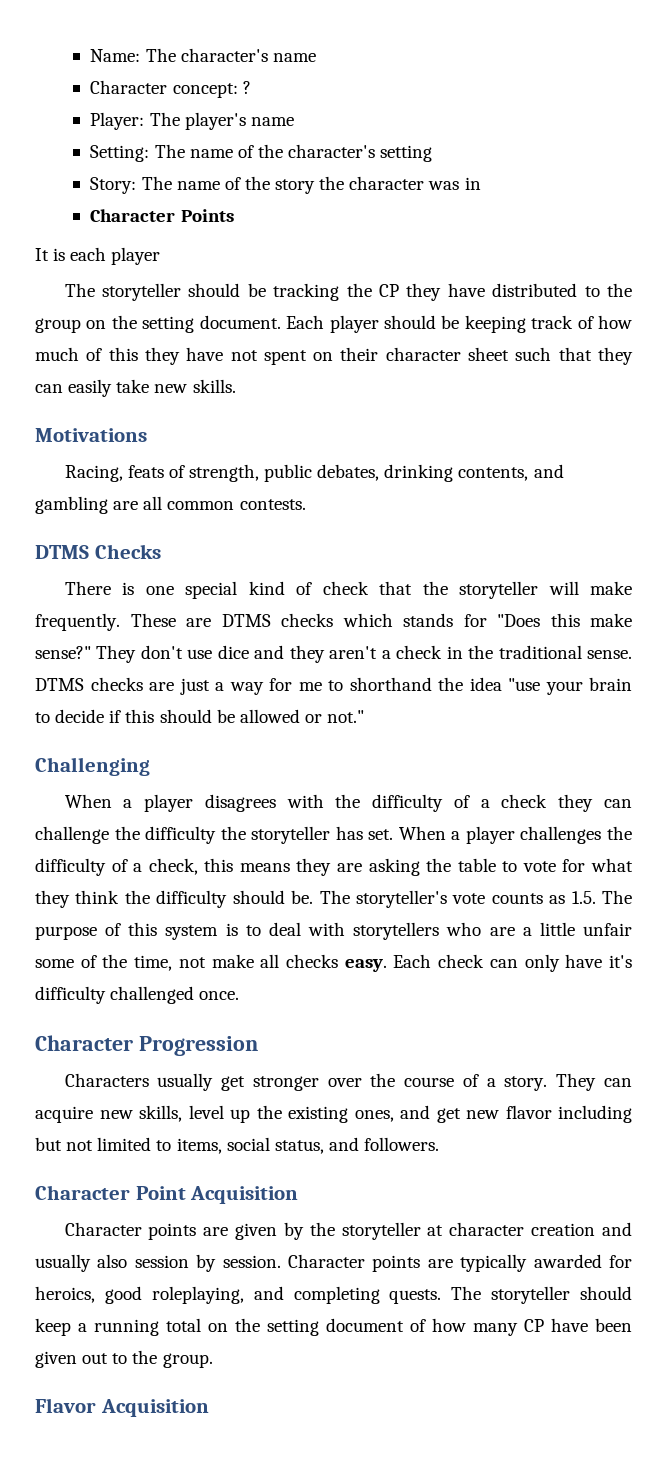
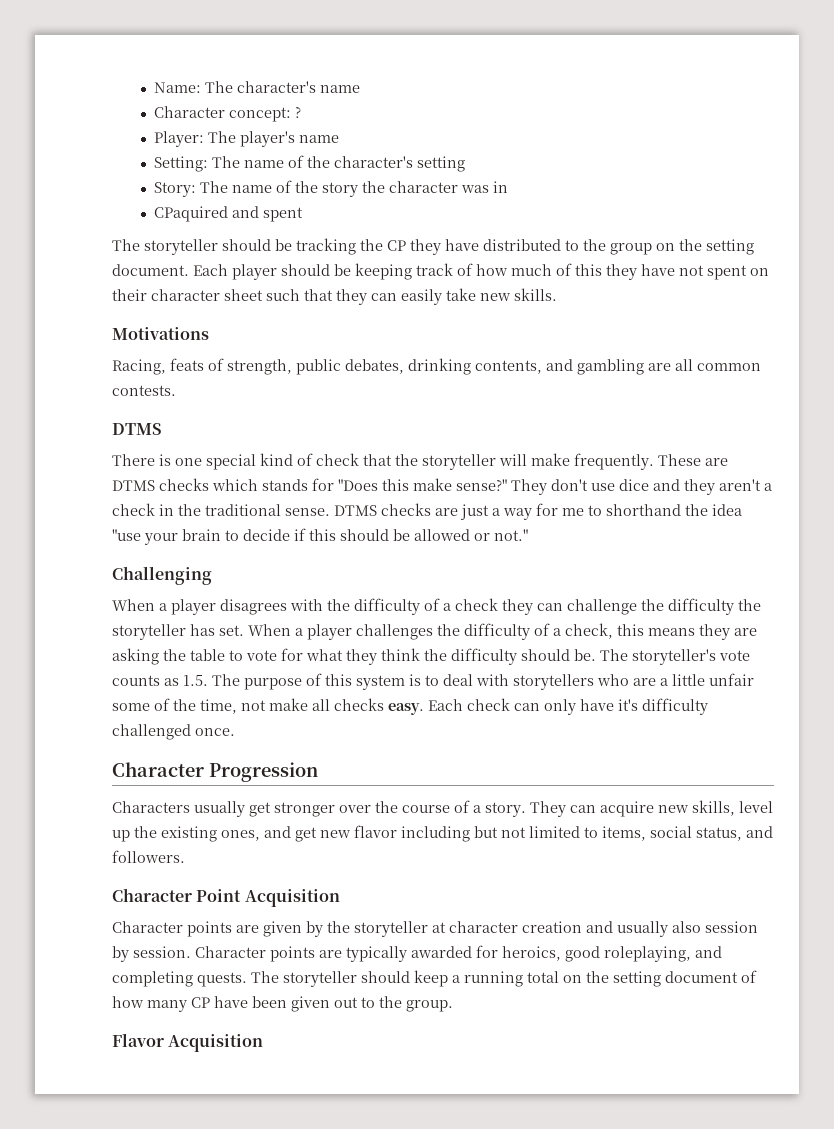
[90,209,234,222] [35,247,161,265] Character Points // It is each player -> [153,206,303,222] CPaquired and spent
[94,544,161,559] Checks -> (162, 429) none

